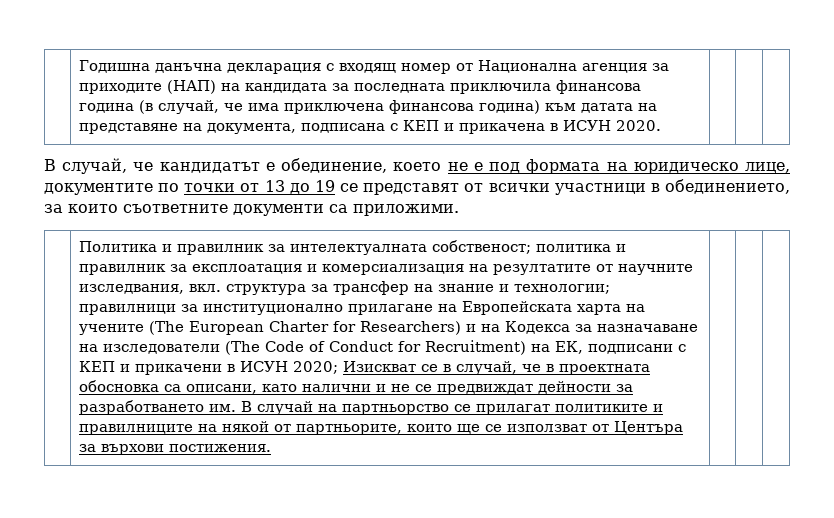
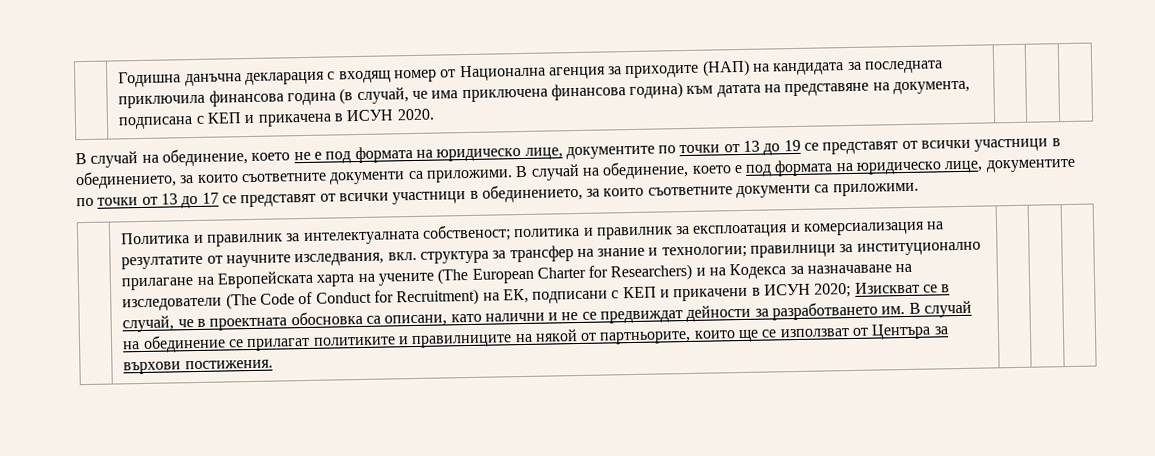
[62,158,275,174] случай, че кандидатът е -> [90,151,159,168] случай на
(459, 210) none -> [515,158,1076,181] [76,182,919,209] В случай на обединение, което е под формата на юридическо лице, документите по точки от 13 до 17 се представят от всички участници в обединението, за които съответните документи са приложими.
[342,404,450,415] партньорство -> [142,334,226,353] обединение

